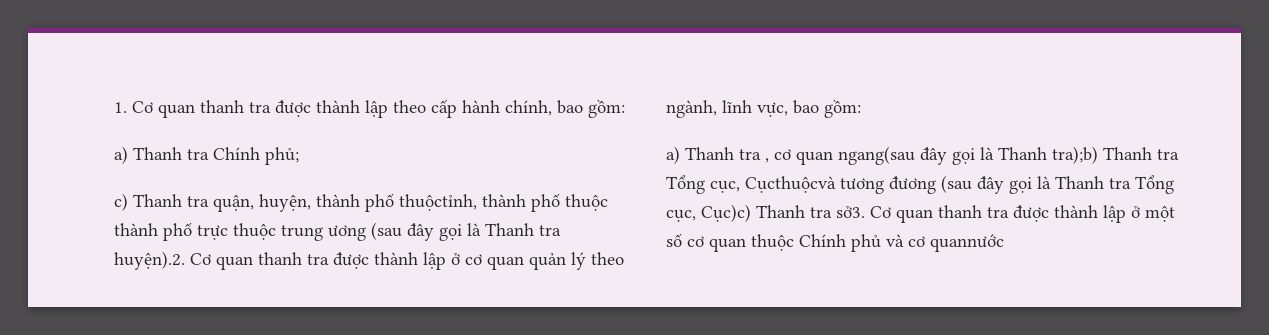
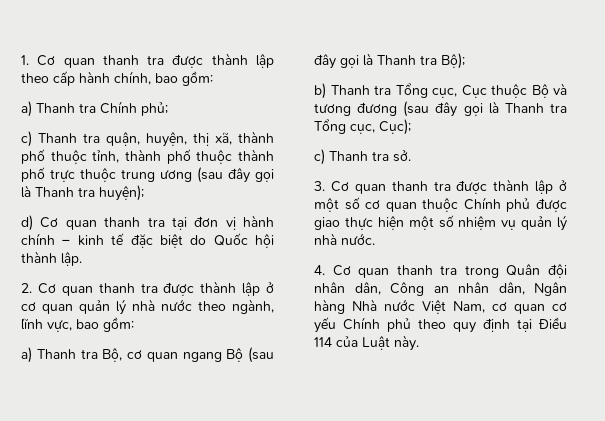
[316,193,477,212] thành phố thuộctỉnh, -> [193,131,274,146] [21,149,120,164] thị xã, thành phố thuộc tỉnh,
[114,251,185,270] huyện).2. -> [99,185,144,201] [21,215,274,231] [21,233,274,248] [21,251,82,266] [21,283,32,293] huyện); // d) Cơ quan thanh tra tại đơn vị hành chính – kinh tế đặc biệt do Quốc hội thành lập. // 2.
(586, 261) none -> [132,299,192,311] nhà nước
[765,146,1179,165] [666,175,836,194] , cơ quan ngang(sau đây gọi là Thanh tra);b) Thanh tra Tổng cục, Cụcthuộcvà -> [102,347,274,363] [314,53,465,69] [314,83,567,99] Bộ, cơ quan ngang Bộ (sau đây gọi là Thanh tra Bộ); // b) Thanh tra Tổng cục, Cục thuộc Bộ và
[701,204,865,222] Cục)c) Thanh tra sở3. -> [379,119,411,135] [314,149,411,165] [314,181,325,191] Cục); // c) Thanh tra sở. // 3.
[886,234,1004,252] và cơ quannước -> [536,198,567,212] [314,215,567,231] [314,233,375,245] [314,264,567,278] [314,282,567,296] [314,299,567,314] [314,317,567,333] [314,335,419,351] được giao thực hiện một số nhiệm vụ quản lý nhà nước. // 4. Cơ quan thanh tra trong Quân đội nhân dân, Công an nhân dân, Ngân hàng Nhà nước Việt Nam, cơ quan cơ yếu Chính phủ theo quy định tại Điều 114 của Luật này.

